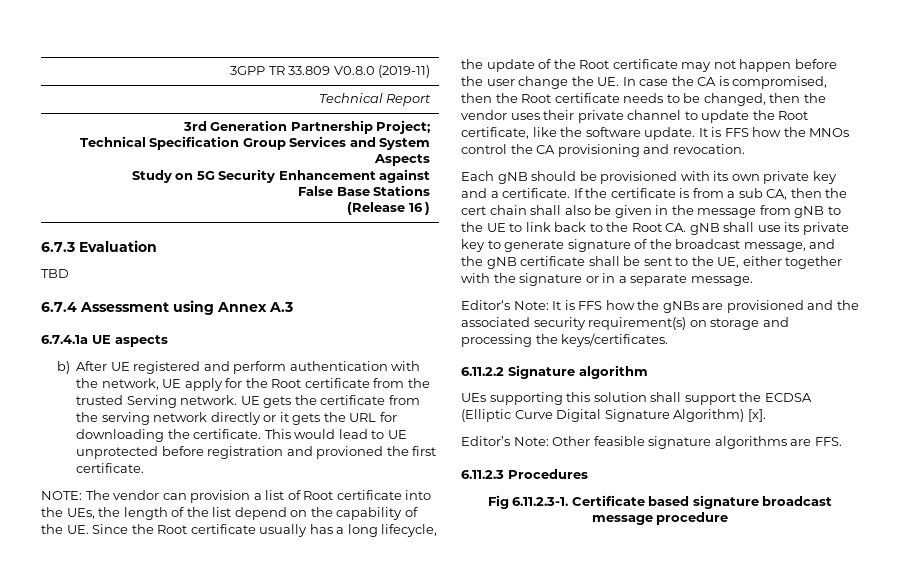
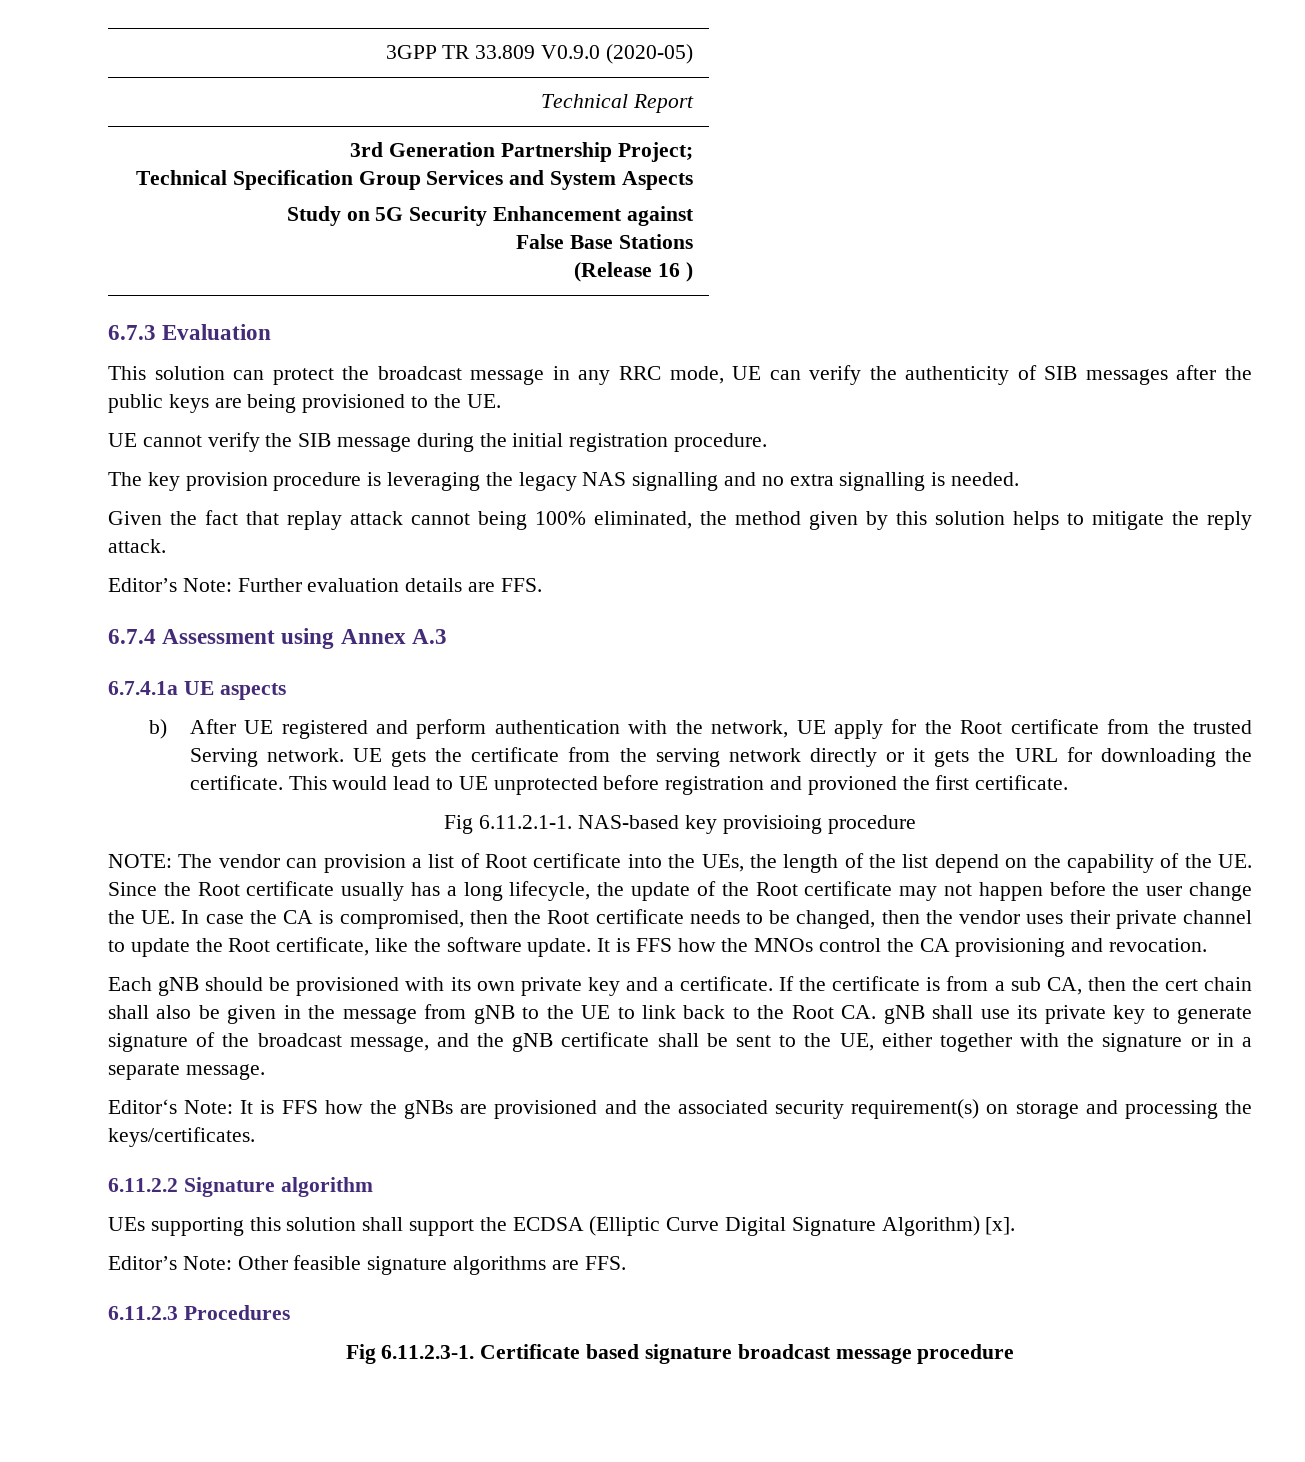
[333,65,431,78] V0.8.0 (2019-11) -> [540,44,693,64] V0.9.0 (2020-05)
[41,269,69,278] TBD -> [108,365,1252,385] [108,394,501,413] [108,432,768,452] [108,472,1020,491] [108,510,1252,530] [108,539,166,553] [108,578,542,592] This solution can protect the broadcast message in any RRC mode, UE can verify the authenticity of SIB messages after the public keys are being provisioned to the UE. // UE cannot verify the SIB message during the initial registration procedure. // The key provision procedure is leveraging the legacy NAS signalling and no extra signalling is needed. // Given the fact that replay attack cannot being 100% eliminated, the method given by this solution helps to mitigate the reply attack. // Editor’s Note: Further evaluation details are FFS.
(145, 468) none -> [444,815,916,834] // Fig 6.11.2.1-1. NAS-based key provisioing procedure

